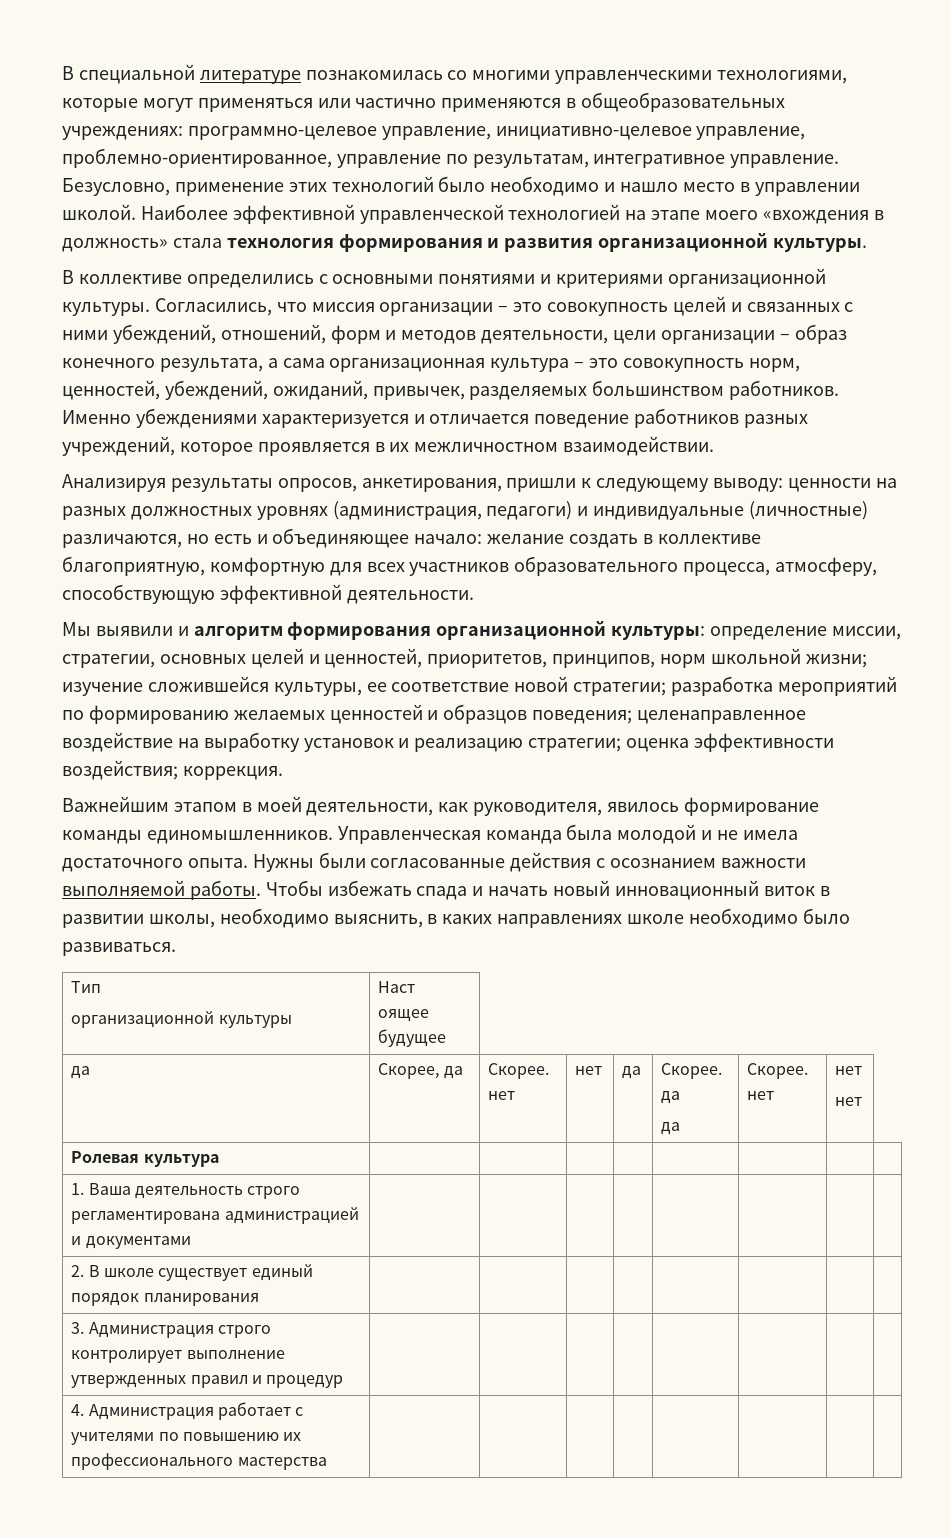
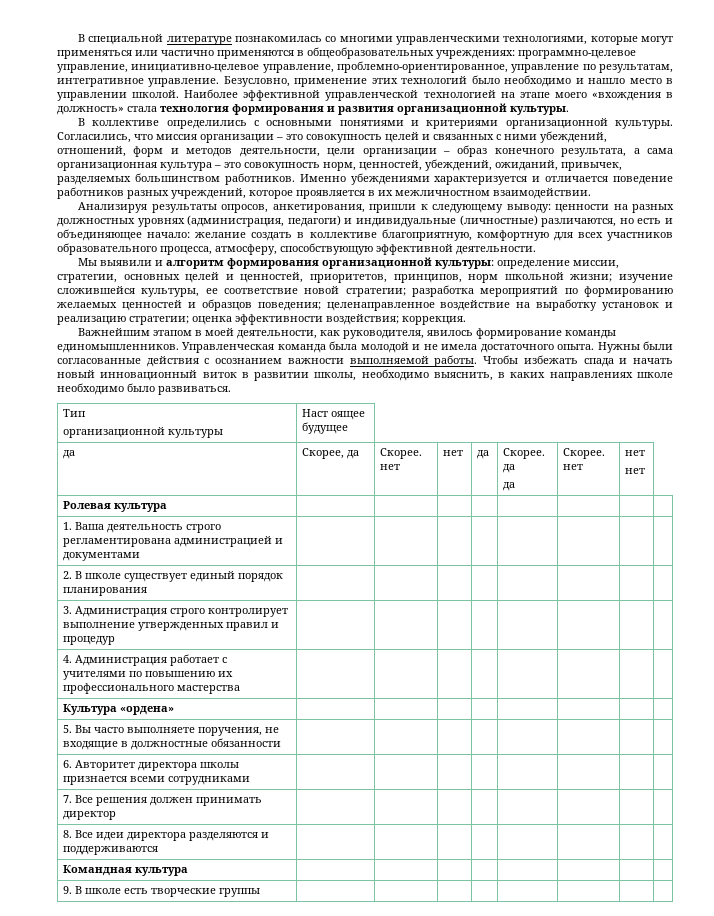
(327, 1463) none -> [63,704,175,715] [63,725,280,736] [63,738,282,750] [63,760,240,771] [63,776,251,785] [63,795,263,806] [63,811,117,820] [63,830,270,841] [63,846,159,855] [63,865,189,876] [63,886,261,897] // Культура «ордена» | | | | | | | | // 5. Вы часто выполняете поручения, не входящие в должностные обязанности | | | | | | | | // 6. Авторитет директора школы признается всеми сотрудниками | | | | | | | | // 7. Все решения должен принимать директор | | | | | | | | // 8. Все идеи директора разделяются и поддерживаются | | | | | | | | // Командная культура | | | | | | | | // 9. В школе есть творческие группы | | | | | | | |

